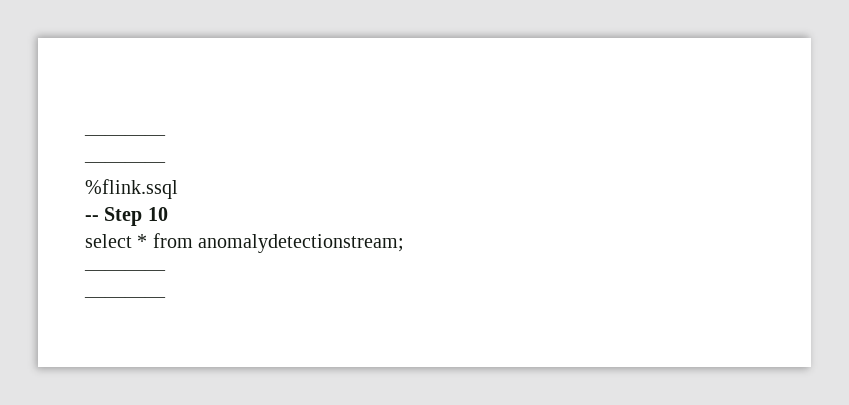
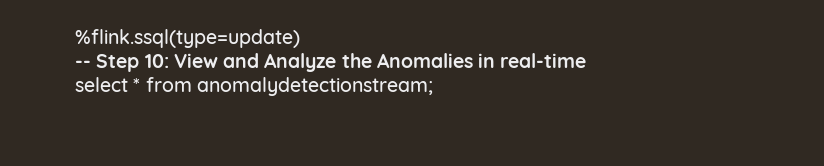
[84,135,166,140] [84,162,166,167] [85,179,178,199] ———— // ———— // %flink.ssql -> [75,29,300,48] %flink.ssql(type=update)
[147,207,168,221] 10 -> [144,53,587,72] 10: View and Analyze the Anomalies in real-time
[84,270,166,275] [84,297,166,302] // ———— // ———— -> (433, 86) none

